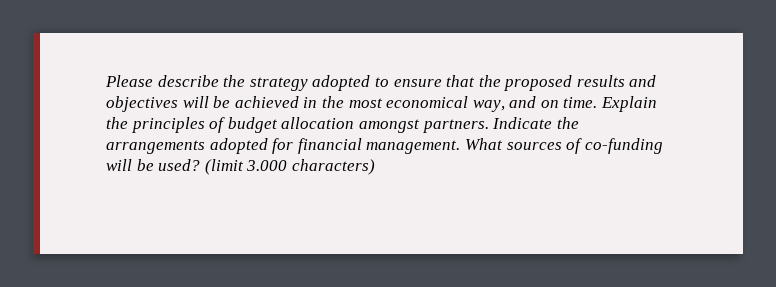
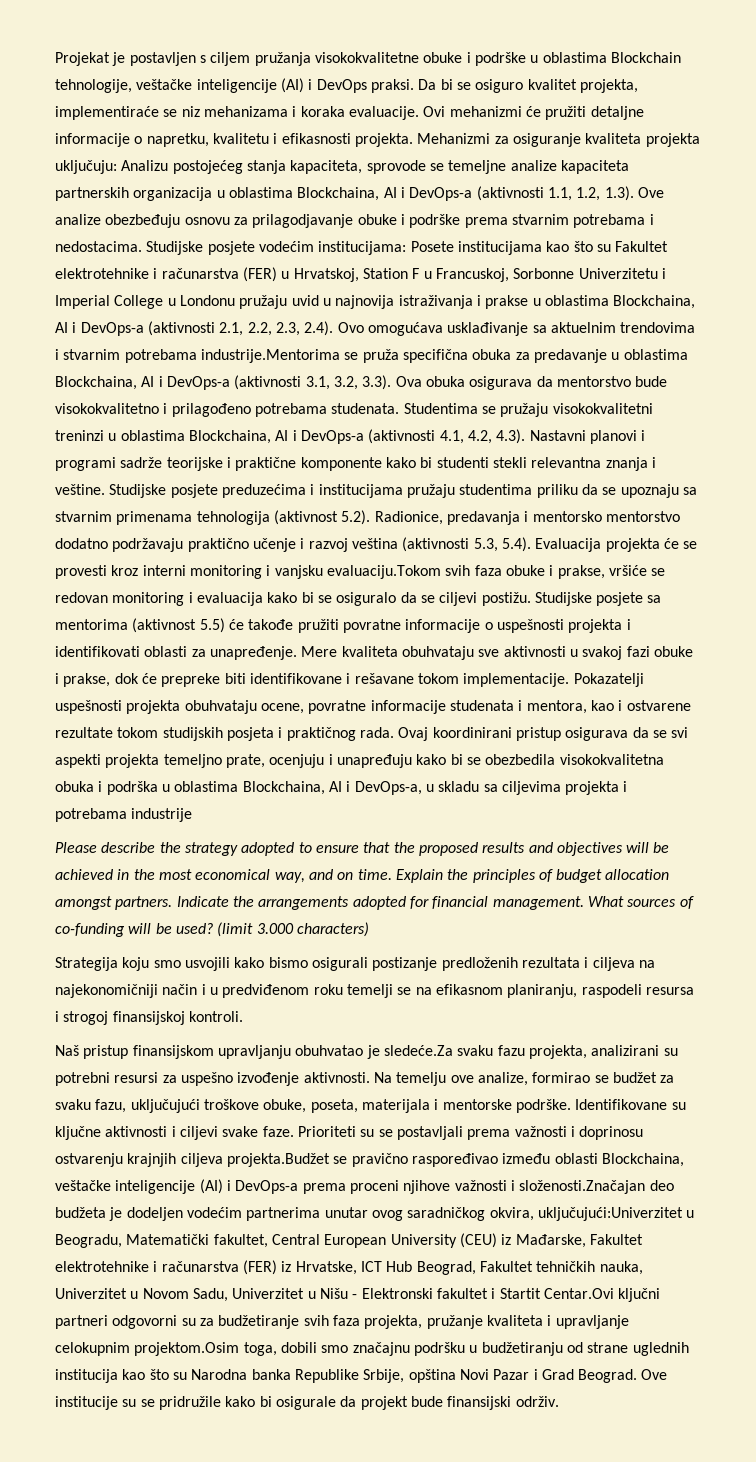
(105, 81) none -> [55,52,681,66] [55,78,638,93] [55,106,644,120] [55,133,700,147] [55,160,629,174] [55,186,664,201] [55,214,654,228] [55,241,669,255] [55,267,666,282] [55,295,696,309] [55,321,696,336] [55,349,688,363] [55,375,668,390] [55,403,653,417] [55,429,646,444] [55,457,656,471] [55,484,697,498] [55,510,680,525] [55,537,698,552] [55,565,666,579] [55,592,662,606] [55,618,631,633] [55,646,693,660] [55,673,644,687] [55,700,691,714] [55,727,689,741] [55,754,664,768] [55,781,628,795] [55,808,193,822] Projekat je postavljen s ciljem pružanja visokokvalitetne obuke i podrške u oblastima Blockchain tehnologije, veštačke inteligencije (AI) i DevOps praksi. Da bi se osiguro kvalitet projekta, implementiraće se niz mehanizama i koraka evaluacije. Ovi mehanizmi će pružiti detaljne informacije o napretku, kvalitetu i efikasnosti projekta. Mehanizmi za osiguranje kvaliteta projekta uključuju: Analizu postojećeg stanja kapaciteta, sprovode se temeljne analize kapaciteta partnerskih organizacija u oblastima Blockchaina, AI i DevOps-a (aktivnosti 1.1, 1.2, 1.3). Ove analize obezbeđuju osnovu za prilagodjavanje obuke i podrške prema stvarnim potrebama i nedostacima. Studijske posjete vodećim institucijama: Posete institucijama kao što su Fakultet elektrotehnike i računarstva (FER) u Hrvatskoj, Station F u Francuskoj, Sorbonne Univerzitetu i Imperial College u Londonu pružaju uvid u najnovija istraživanja i prakse u oblastima Blockchaina, AI i DevOps-a (aktivnosti 2.1, 2.2, 2.3, 2.4). Ovo omogućava usklađivanje sa aktuelnim trendovima i stvarnim potrebama industrije.Mentorima se pruža specifična obuka za predavanje u oblastima Blockchaina, AI i DevOps-a (aktivnosti 3.1, 3.2, 3.3). Ova obuka osigurava da mentorstvo bude visokokvalitetno i prilagođeno potrebama studenata. Studentima se pružaju visokokvalitetni treninzi u oblastima Blockchaina, AI i DevOps-a (aktivnosti 4.1, 4.2, 4.3). Nastavni planovi i programi sadrže teorijske i praktične komponente kako bi studenti stekli relevantna znanja i veštine. Studijske posjete preduzećima i institucijama pružaju studentima priliku da se upoznaju sa stvarnim primenama tehnologija (aktivnost 5.2). Radionice, predavanja i mentorsko mentorstvo dodatno podržavaju praktično učenje i razvoj veština (aktivnosti 5.3, 5.4). Evaluacija projekta će se provesti kroz interni monitoring i vanjsku evaluaciju.Tokom svih faza obuke i prakse, vršiće se redovan monitoring i evaluacija kako bi se osiguralo da se ciljevi postižu. Studijske posjete sa mentorima (aktivnost 5.5) će takođe pružiti povratne informacije o uspešnosti projekta i identifikovati oblasti za unapređenje. Mere kvaliteta obuhvataju sve aktivnosti u svakoj fazi obuke i prakse, dok će prepreke biti identifikovane i rešavane tokom implementacije. Pokazatelji uspešnosti projekta obuhvataju ocene, povratne informacije studenata i mentora, kao i ostvarene rezultate tokom studijskih posjeta i praktičnog rada. Ovaj koordinirani pristup osigurava da se svi aspekti projekta temeljno prate, ocenjuju i unapređuju kako bi se obezbedila visokokvalitetna obuka i podrška u oblastima Blockchaina, AI i DevOps-a, u skladu sa ciljevima projekta i potrebama industrije //
(375, 167) none -> [55,957,655,971] [55,984,694,998] [55,1011,243,1025] [55,1045,678,1059] [55,1072,675,1086] [55,1099,686,1113] [55,1126,644,1140] [55,1153,684,1167] [55,1179,674,1194] [55,1207,695,1221] [55,1233,643,1248] [55,1260,643,1275] [55,1288,661,1302] [55,1315,629,1329] [55,1342,689,1356] [55,1369,668,1383] [55,1396,559,1410] // Strategija koju smo usvojili kako bismo osigurali postizanje predloženih rezultata i ciljeva na najekonomičniji način i u predviđenom roku temelji se na efikasnom planiranju, raspodeli resursa i strogoj finansijskoj kontroli. // Naš pristup finansijskom upravljanju obuhvatao je sledeće.Za svaku fazu projekta, analizirani su potrebni resursi za uspešno izvođenje aktivnosti. Na temelju ove analize, formirao se budžet za svaku fazu, uključujući troškove obuke, poseta, materijala i mentorske podrške. Identifikovane su ključne aktivnosti i ciljevi svake faze. Prioriteti su se postavljali prema važnosti i doprinosu ostvarenju krajnjih ciljeva projekta.Budžet se pravično raspoređivao između oblasti Blockchaina, veštačke inteligencije (AI) i DevOps-a prema proceni njihove važnosti i složenosti.Značajan deo budžeta je dodeljen vodećim partnerima unutar ovog saradničkog okvira, uključujući:Univerzitet u Beogradu, Matematički fakultet, Central European University (CEU) iz Mađarske, Fakultet elektrotehnike i računarstva (FER) iz Hrvatske, ICT Hub Beograd, Fakultet tehničkih nauka, Univerzitet u Novom Sadu, Univerzitet u Nišu - Elektronski fakultet i Startit Centar.Ovi ključni partneri odgovorni su za budžetiranje svih faza projekta, pružanje kvaliteta i upravljanje celokupnim projektom.Osim toga, dobili smo značajnu podršku u budžetiranju od strane uglednih institucija kao što su Narodna banka Republike Srbije, opština Novi Pazar i Grad Beograd. Ove institucije su se pridružile kako bi osigurale da projekt bude finansijski održiv.

